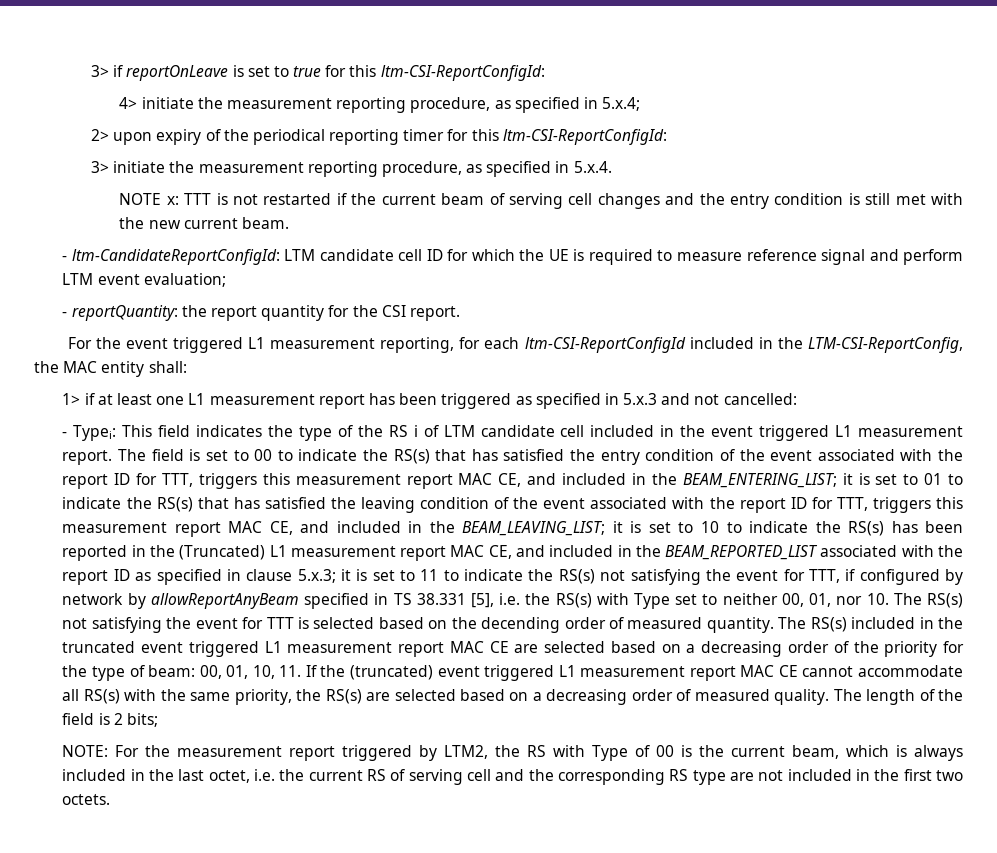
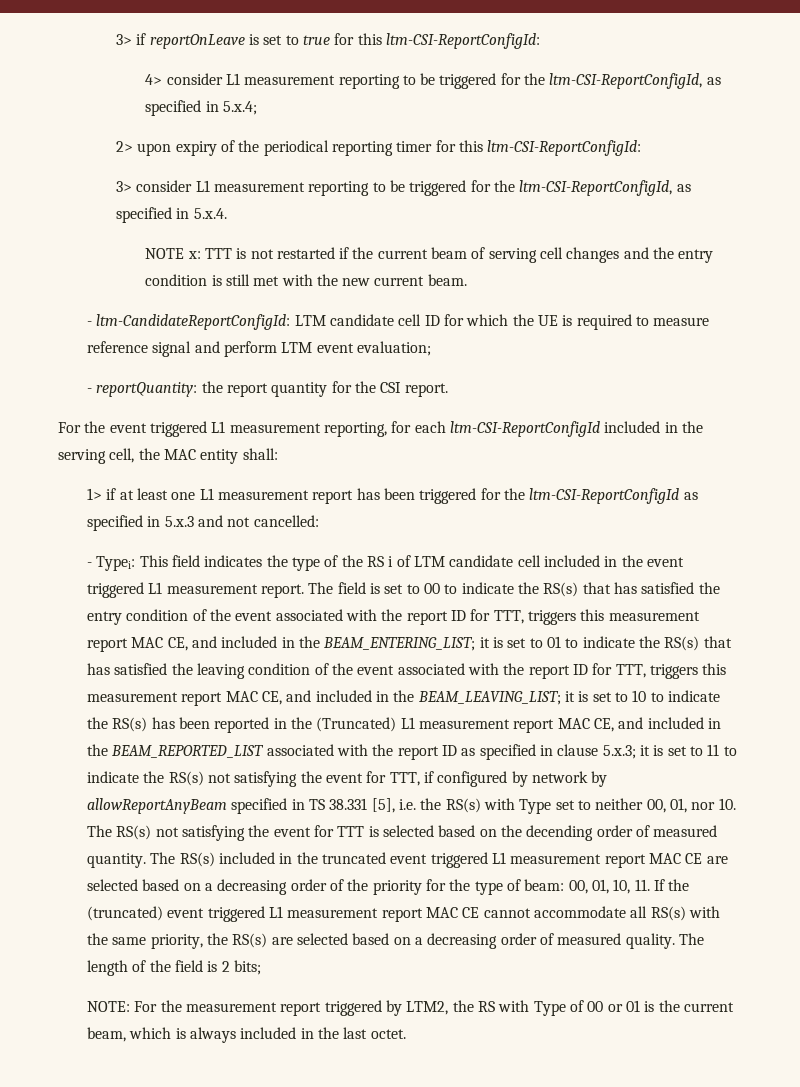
[141,97,491,113] initiate the measurement reporting procedure, -> [166,73,703,89] consider L1 measurement reporting to be triggered for the ltm-CSI-ReportConfigId,
[113,161,462,177] initiate the measurement reporting procedure, -> [136,180,673,196] consider L1 measurement reporting to be triggered for the ltm-CSI-ReportConfigId,
[808,337,964,353] LTM-CSI-ReportConfig, -> [58,448,135,464] serving cell,
(512, 401) none -> [480,488,680,504] for the ltm-CSI-ReportConfigId
(675, 751) none -> [607,1000,640,1012] or 01
[208,769,964,785] [62,794,111,805] octet, i.e. the current RS of serving cell and the corresponding RS type are not included in the first two octets. -> [370,1029,406,1039] octet.

